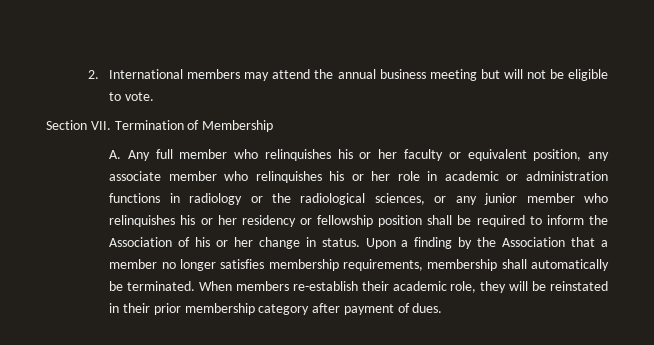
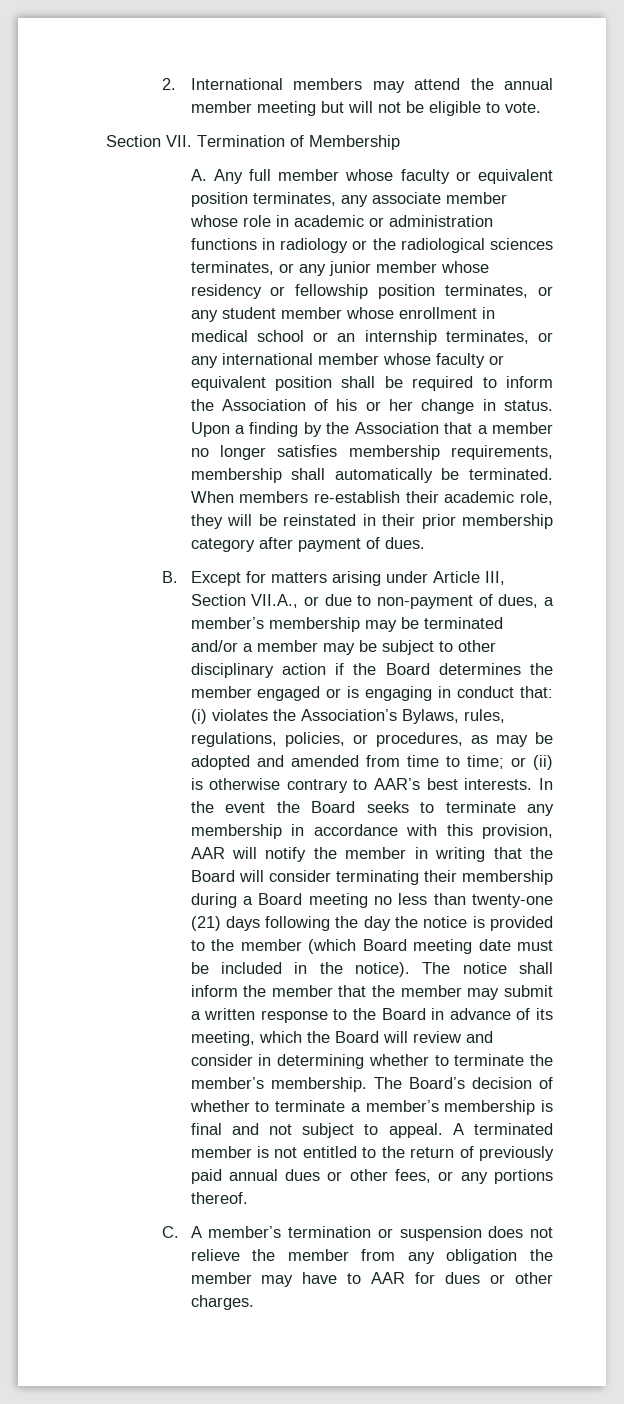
[379,69,426,79] business -> [190,101,252,113] member
[234,149,582,161] who relinquishes his or her faculty or equivalent position, -> [345,169,553,184] [190,192,336,207] whose faculty or equivalent position terminates,
[224,171,391,183] who relinquishes his or her -> [189,215,238,227] whose
[374,193,425,205] sciences, -> [490,238,553,250] [190,261,274,275] sciences terminates,
[584,193,608,203] [109,215,374,227] who relinquishes his or her residency or fellowship -> [440,261,489,273] [190,284,553,299] [190,307,495,322] [190,330,553,345] [190,353,504,368] [190,376,266,391] whose residency or fellowship position terminates, or any student member whose enrollment in medical school or an internship terminates, or any international member whose faculty or equivalent
(443, 308) none -> [162,571,505,586] [190,594,554,609] [190,617,503,632] [190,640,496,655] [190,663,553,678] [190,686,553,701] [190,709,505,724] [190,732,553,747] [190,755,553,770] [190,778,553,793] [190,801,554,816] [190,824,553,839] [190,847,553,862] [190,870,553,885] [190,893,553,908] [190,916,553,931] [190,939,553,954] [190,962,553,977] [190,985,553,1000] [190,1008,554,1023] [190,1031,493,1046] [190,1054,553,1069] [190,1077,553,1092] [189,1100,553,1115] [190,1123,553,1138] [190,1146,554,1161] [190,1169,553,1184] [190,1192,248,1204] [162,1226,553,1241] [190,1249,553,1264] [190,1272,553,1287] [190,1295,254,1310] // B. Except for matters arising under Article III, Section VII.A., or due to non-payment of dues, a member’s membership may be terminated and/or a member may be subject to other disciplinary action if the Board determines the member engaged or is engaging in conduct that: (i) violates the Association’s Bylaws, rules, regulations, policies, or procedures, as may be adopted and amended from time to time; or (ii) is otherwise contrary to AAR’s best interests. In the event the Board seeks to terminate any membership in accordance with this provision, AAR will notify the member in writing that the Board will consider terminating their membership during a Board meeting no less than twenty-one (21) days following the day the notice is provided to the member (which Board meeting date must be included in the notice). The notice shall inform the member that the member may submit a written response to the Board in advance of its meeting, which the Board will review and consider in determining whether to terminate the member’s membership. The Board’s decision of whether to terminate a member’s membership is final and not subject to appeal. A terminated member is not entitled to the return of previously paid annual dues or other fees, or any portions thereof. // C. A member’s termination or suspension does not relieve the member from any obligation the member may have to AAR for dues or other charges.

